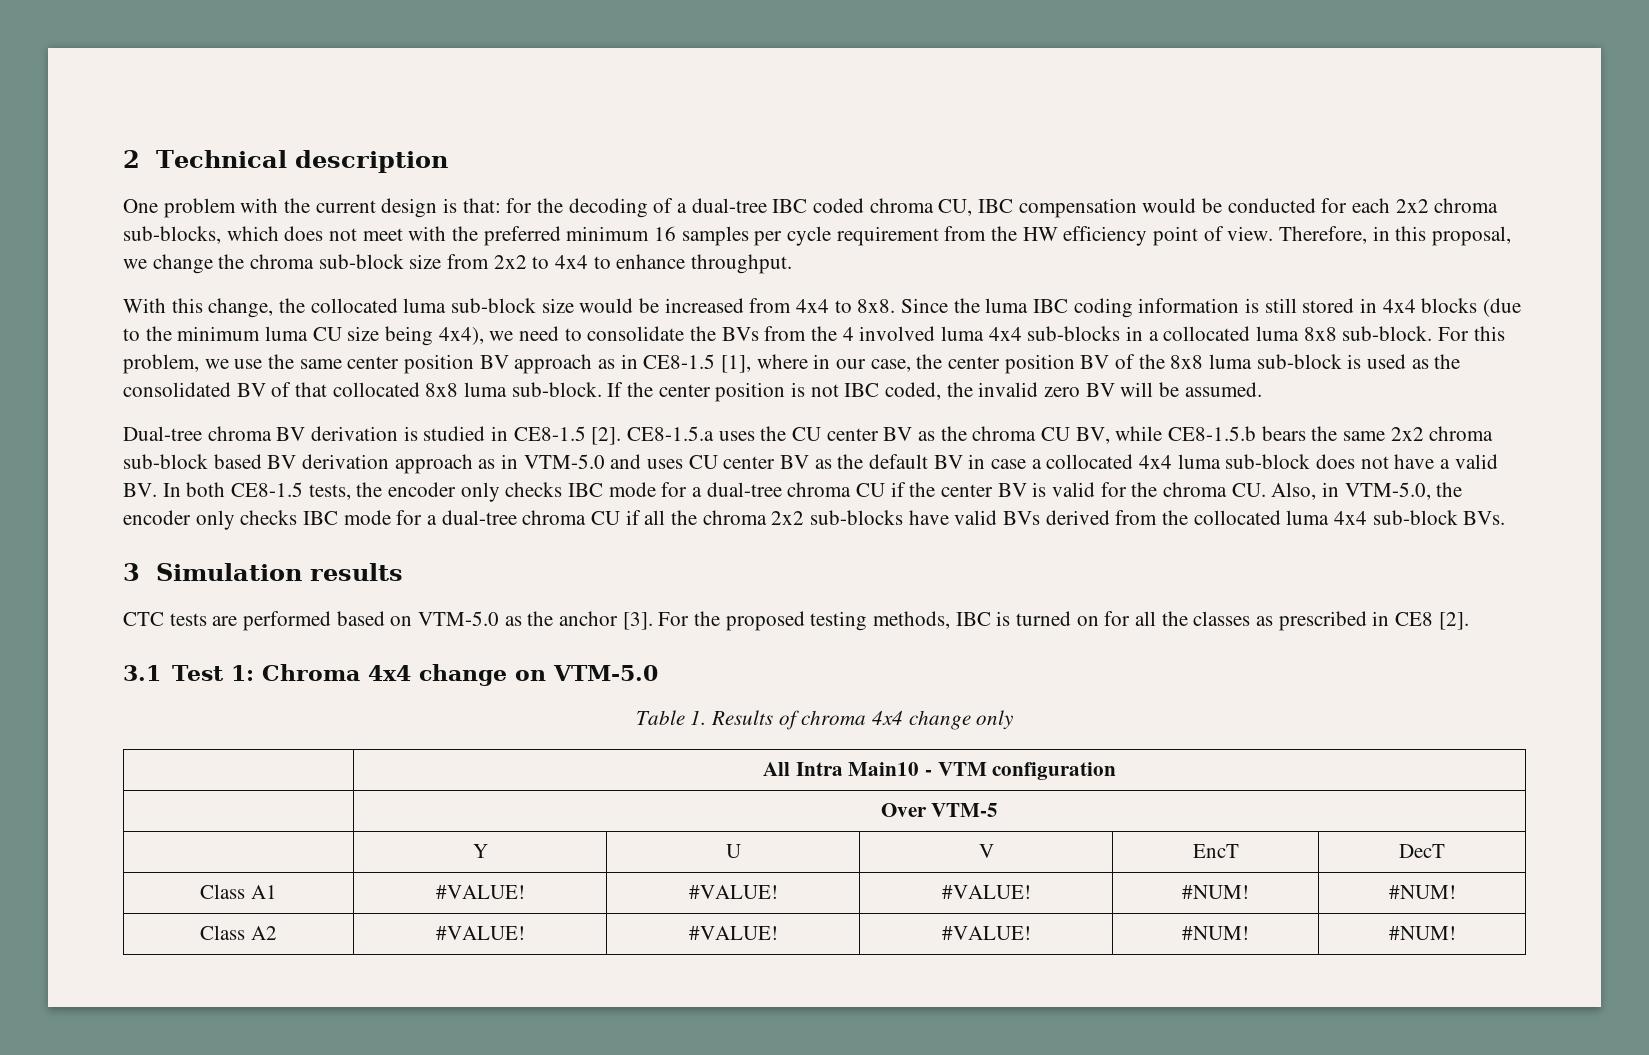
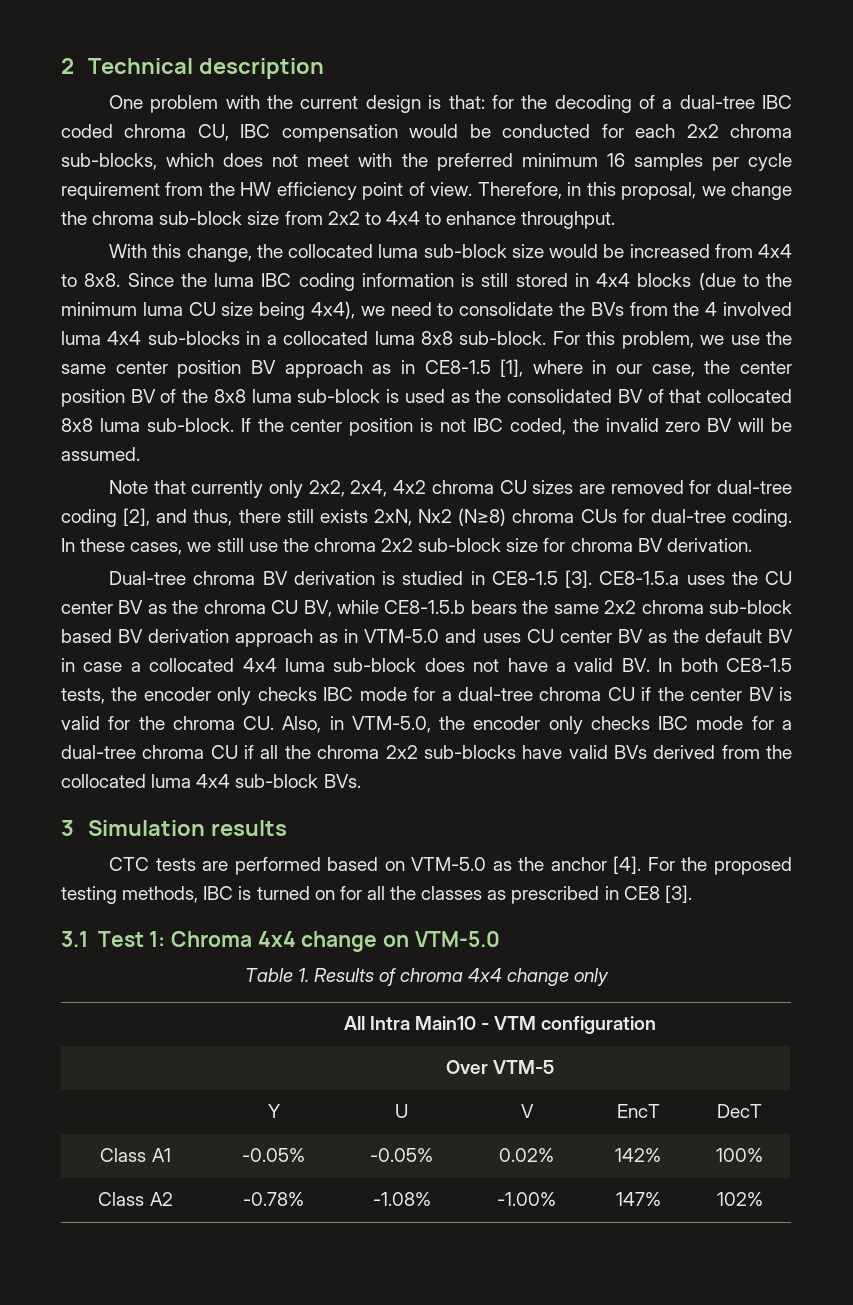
(1262, 389) none -> [108,480,792,498] [61,508,792,527] [61,538,752,555] // Note that currently only 2x2, 2x4, 4x2 chroma CU sizes are removed for dual-tree coding [2], and thus, there still exists 2xN, Nx2 (N≥8) chroma CUs for dual-tree coding. In these cases, we still use the chroma 2x2 sub-block size for chroma BV derivation.
[591,427,622,445] [2]. -> [564,570,592,588] [3].
[622,612,653,630] [3]. -> [613,856,642,874] [4].
[1438,612,1469,630] [2]. -> [664,885,692,903] [3].
[435,885,525,899] [688,885,778,899] [941,885,1031,899] [1182,885,1249,899] [1388,885,1456,899] [200,925,277,940] [435,926,525,940] [688,926,778,940] [941,926,1031,940] [1182,926,1249,940] [1388,926,1456,940] #VALUE! | #VALUE! | #VALUE! | #NUM! | #NUM! // Class A2 | #VALUE! | #VALUE! | #VALUE! | #NUM! | #NUM! -> [242,1148,305,1162] [370,1148,433,1162] [499,1148,554,1162] [615,1148,661,1162] [716,1148,763,1162] [98,1192,173,1206] [243,1192,304,1206] [372,1192,431,1206] [497,1192,556,1206] [615,1192,661,1206] [716,1192,763,1206] -0.05% | -0.05% | 0.02% | 142% | 100% // Class A2 | -0.78% | -1.08% | -1.00% | 147% | 102%

